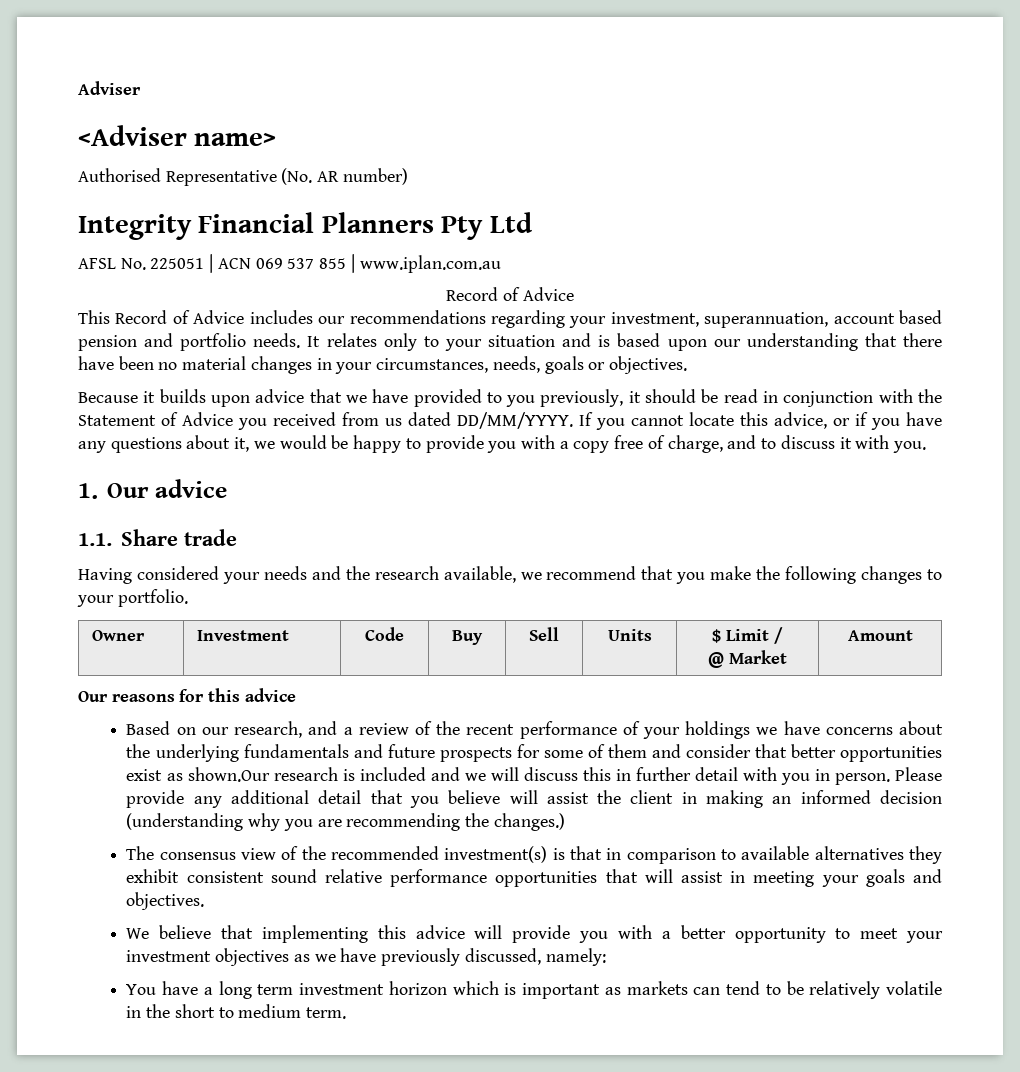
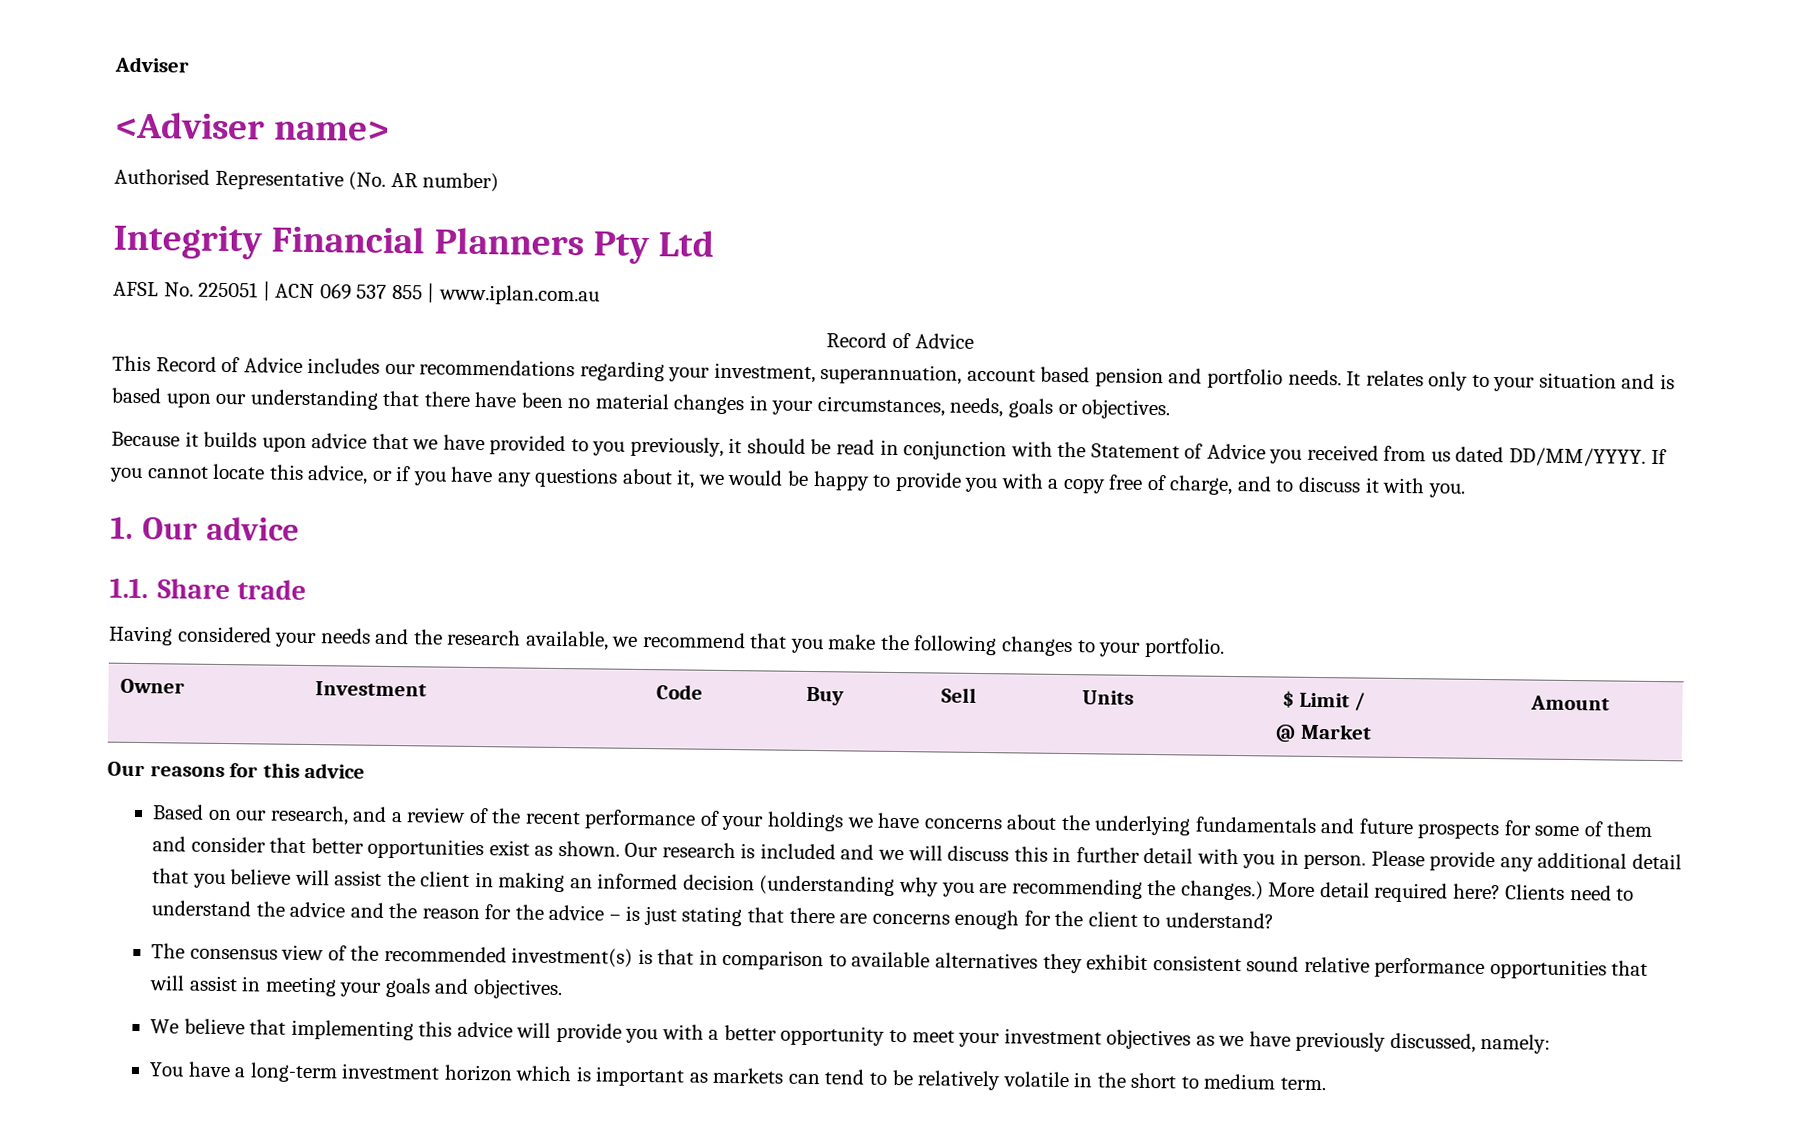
[187,767,270,782] shown.Our -> [557,840,659,858] shown. Our
(565, 822) none -> [1268,882,1635,903] [151,900,1274,930] More detail required here? Clients need to understand the advice and the reason for the advice – is just stating that there are concerns enough for the client to understand?
[218,981,294,999] long term -> [249,1062,338,1083] long-term

